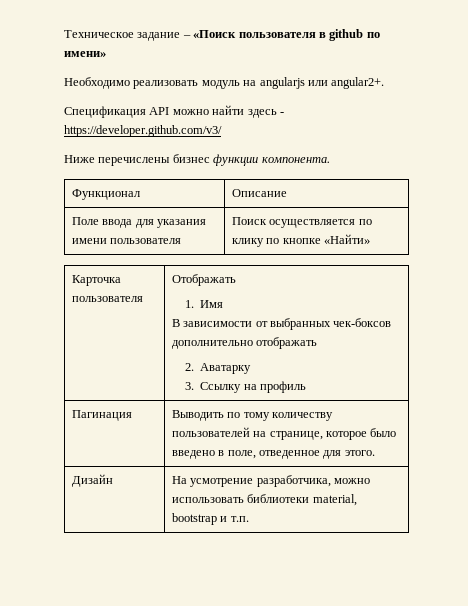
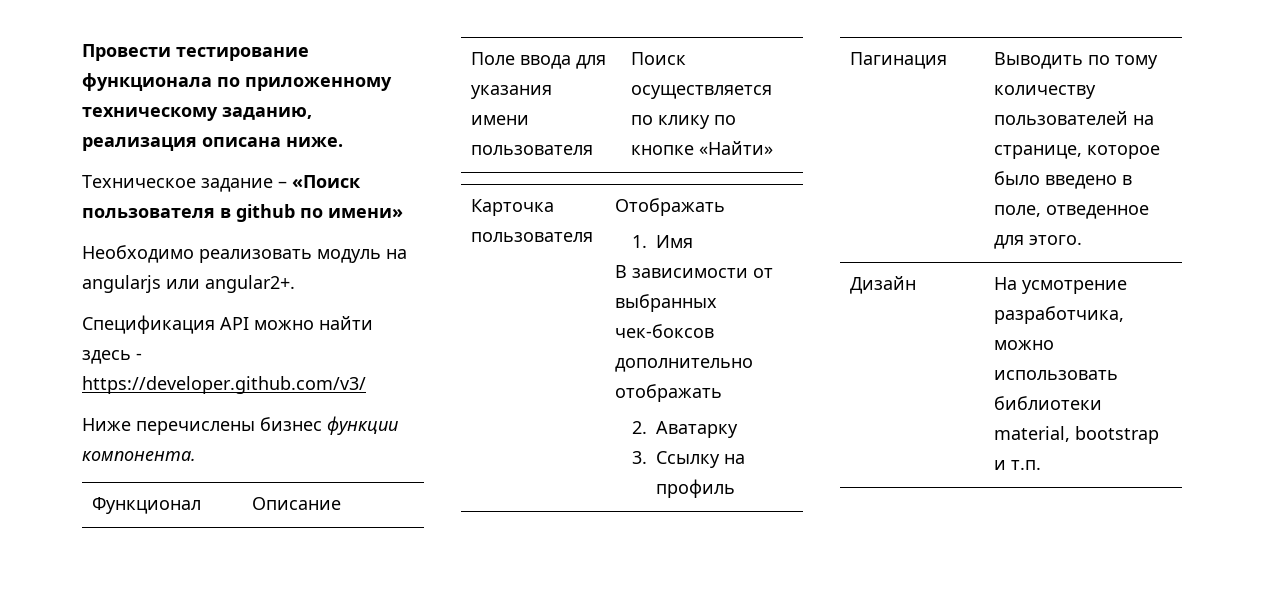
(64, 34) none -> [82,44,309,61] [82,73,392,91] [82,107,312,121] [82,137,343,151] Провести тестирование функционала по приложенному техническому заданию, реализация описана ниже. //

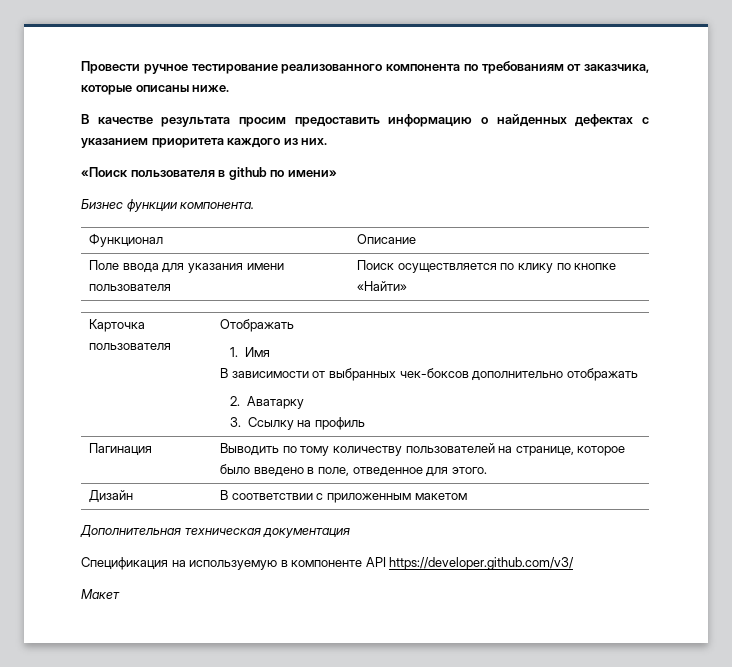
[176,47,309,61] [82,73,392,91] [82,107,312,121] [82,137,343,151] [82,175,287,192] тестирование функционала по приложенному техническому заданию, реализация описана ниже. // Техническое задание – -> [143,61,649,74] [81,85,230,95] [81,114,649,127] [81,138,328,148] ручное тестирование реализованного компонента по требованиям от заказчика, которые описаны ниже. // В качестве результата просим предоставить информацию о найденных дефектах с указанием приоритета каждого из них. //
[82,245,407,263] [82,275,295,293] [82,315,373,334] [82,350,142,364] [82,376,366,394] [82,417,322,435] Необходимо реализовать модуль на angularjs или angular2+. // Спецификация API можно найти здесь - https://developer.github.com/v3/ // Ниже перечислены бизнес -> [81,199,123,209] Бизнес
[994,277,1128,294] [994,306,1125,324] [994,340,1055,350] [994,370,1119,380] [994,396,1103,410] [994,426,1160,444] [994,460,1042,470] На усмотрение разработчика, можно использовать библиотеки material, bootstrap и т.п. -> [220,490,467,503] [80,525,351,538] [81,557,575,570] [81,589,120,599] В соответствии с приложенным макетом // Дополнительная техническая документация // Спецификация на используемую в компоненте API https://developer.github.com/v3/ // Макет

